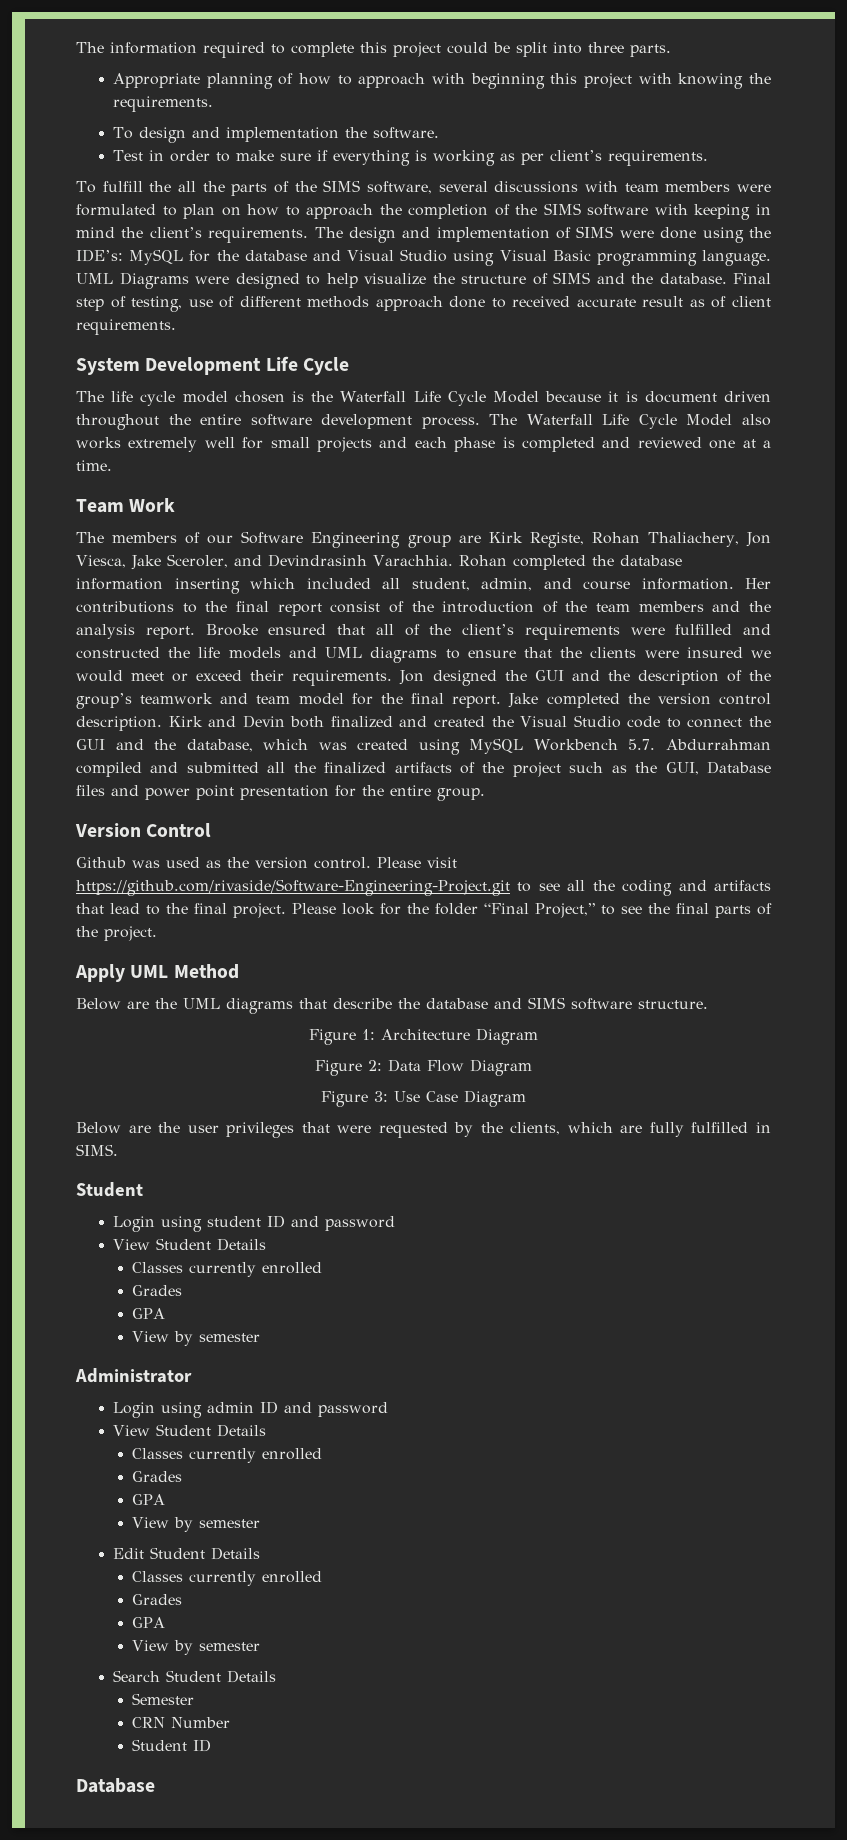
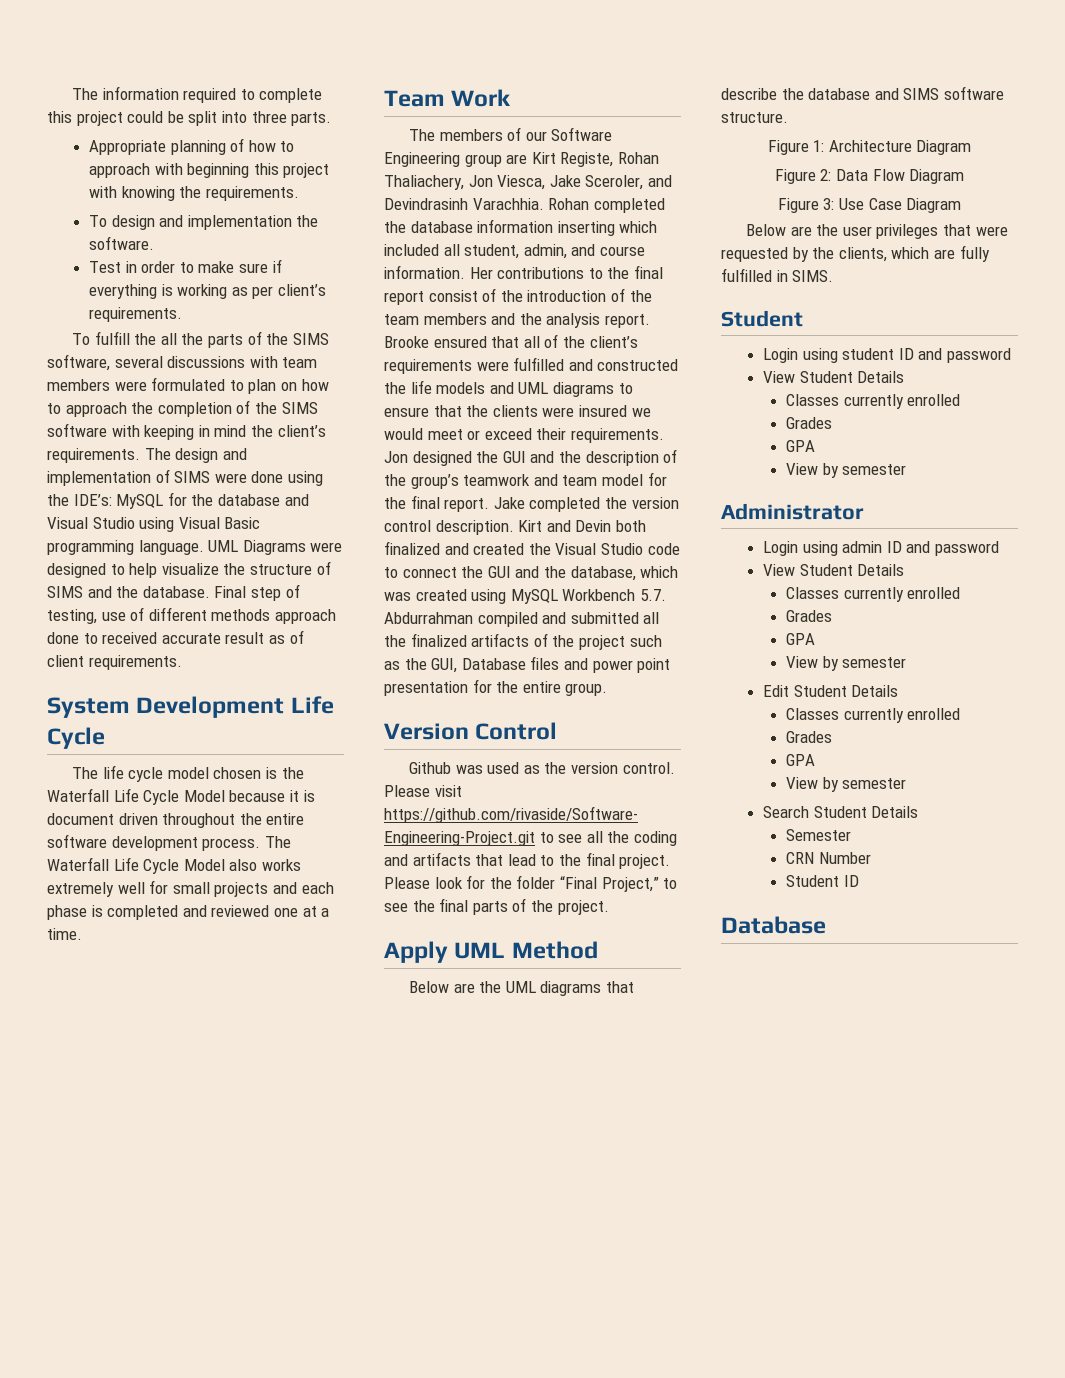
[488,532,523,543] Kirk -> [531,152,556,164] Kirt
[168,716,203,727] Kirk -> [518,520,543,532] Kirt

